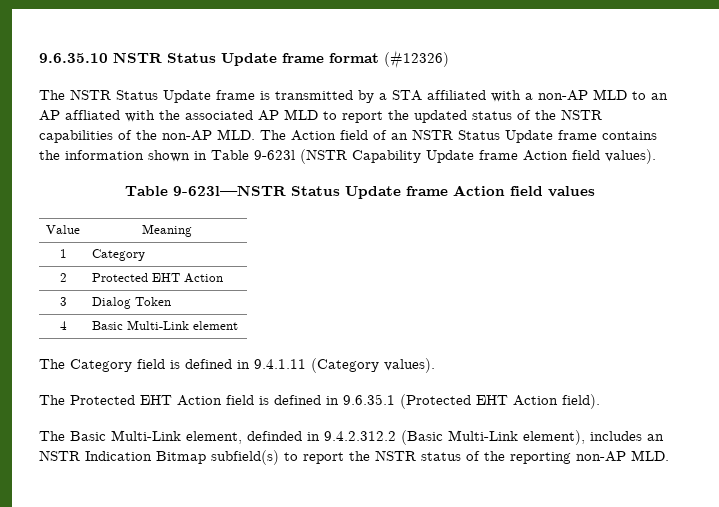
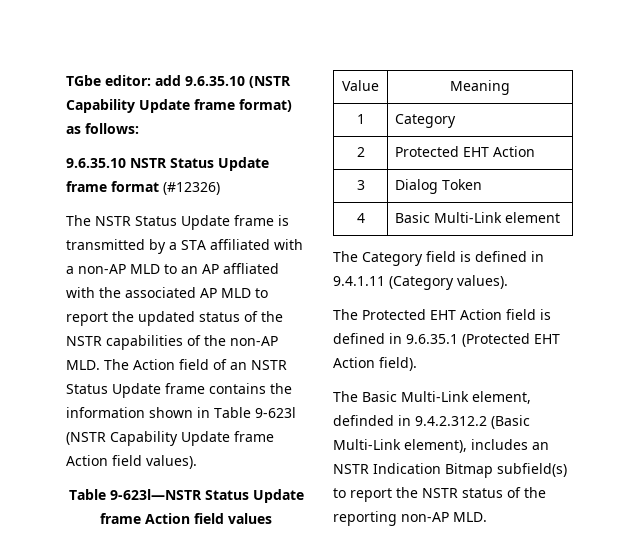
(39, 58) none -> [66,75,291,88] [66,99,292,113] [66,123,139,134] TGbe editor: add 9.6.35.10 (NSTR Capability Update frame format) as follows: //

